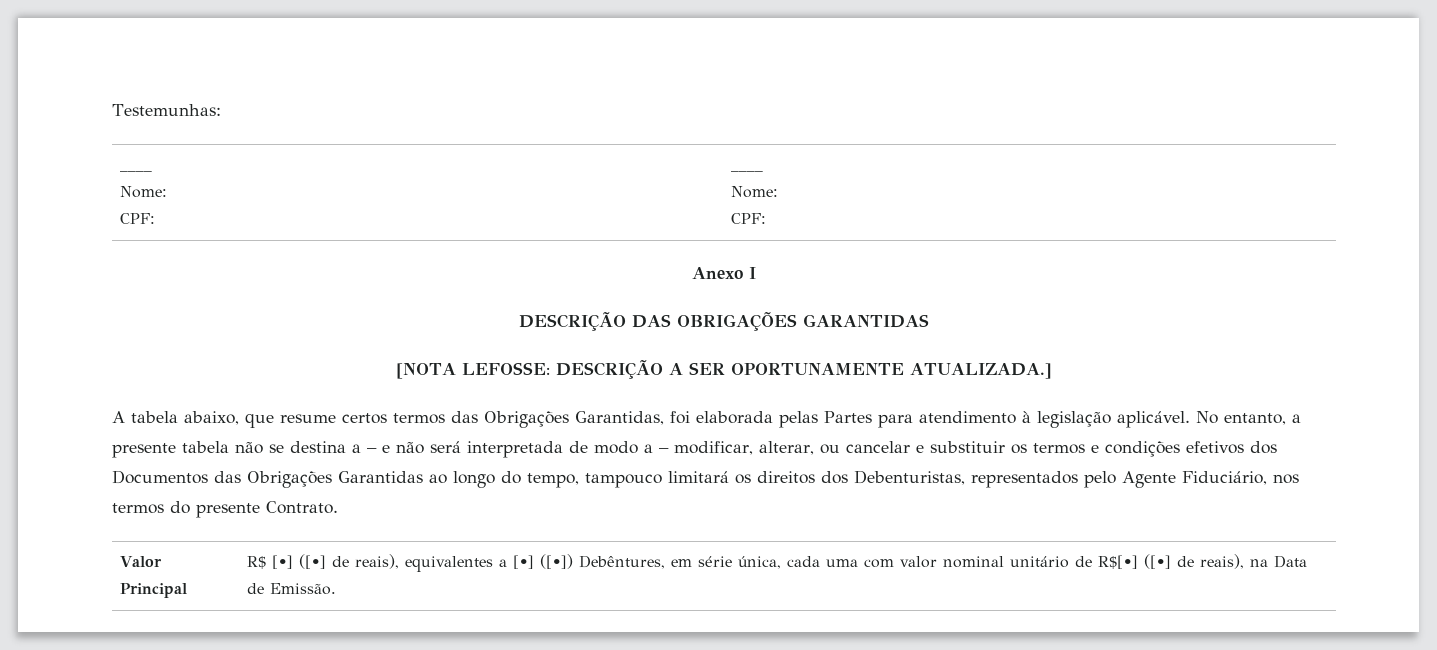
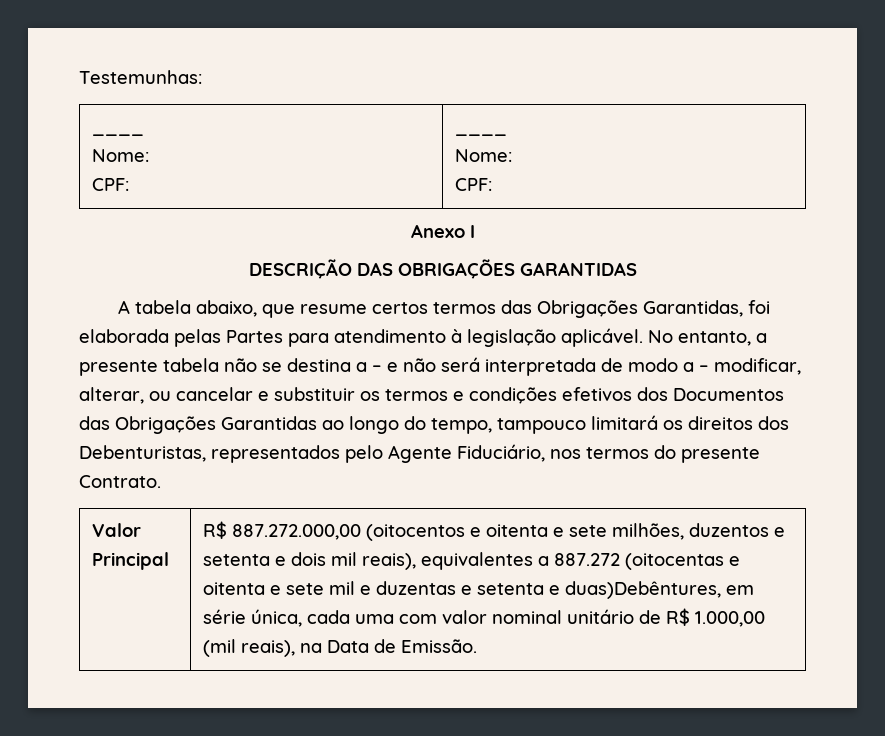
[396,360,1052,379] // [NOTA LEFOSSE: DESCRIÇÃO A SER OPORTUNAMENTE ATUALIZADA.] -> (637, 269) none
[272,554,666,572] [•] ([•] de reais), equivalentes a [•] ([•]) Debêntures, -> [232,523,786,541] [203,552,741,570] [203,581,722,599] 887.272.000,00 (oitocentos e oitenta e sete milhões, duzentos e setenta e dois mil reais), equivalentes a 887.272 (oitocentas e oitenta e sete mil e duzentas e setenta e duas)Debêntures,
[1098,554,1195,569] R$[•] ([•] de -> [666,608,766,627] [203,639,237,657] R$ 1.000,00 (mil

